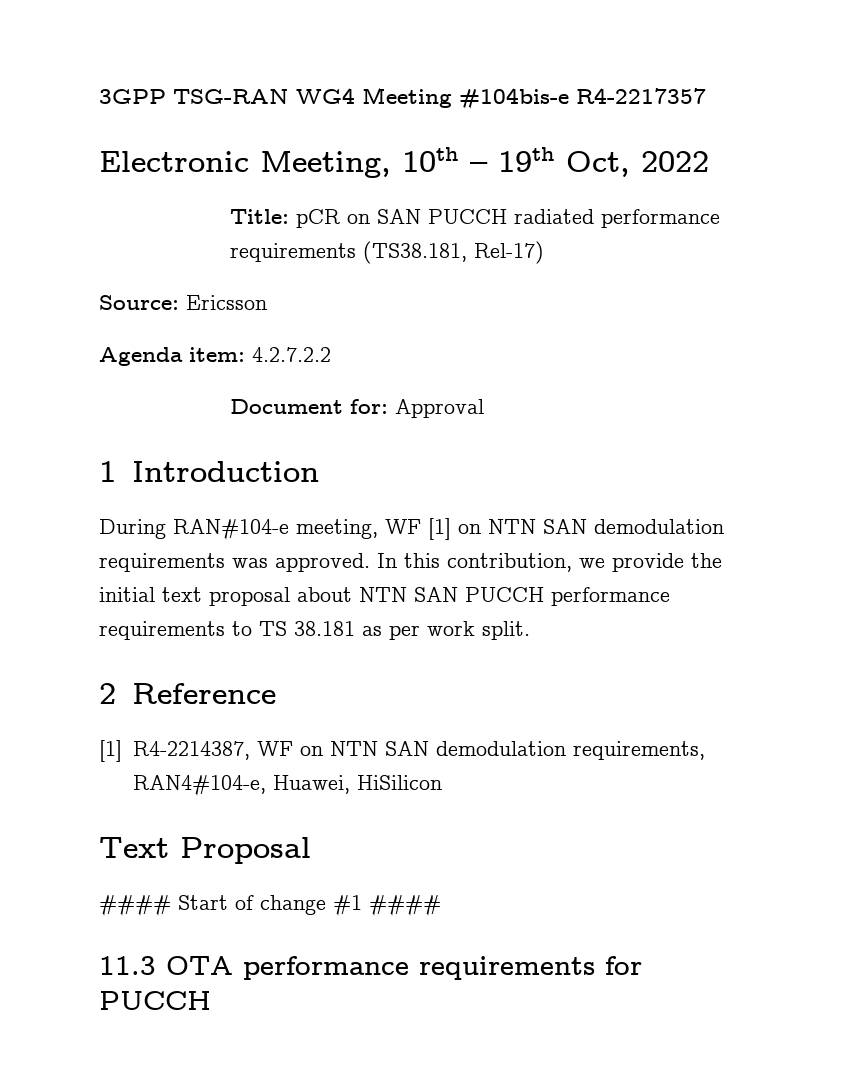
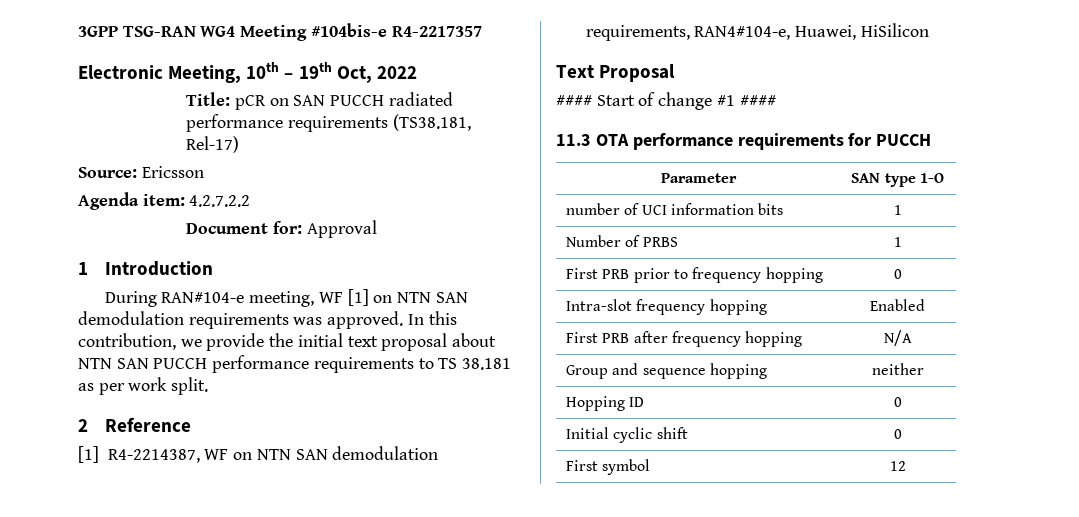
(211, 1000) none -> [660,173,737,183] [851,173,944,187] [565,203,784,215] [893,205,902,215] [565,235,678,247] [893,237,902,247] [565,267,823,283] [893,269,902,279] [565,299,767,315] [870,299,925,311] [565,331,803,347] [883,330,912,346] [565,363,767,379] [871,363,924,375] [565,396,645,411] [893,397,902,407] [565,427,688,443] [893,429,902,439] [565,459,651,475] [889,461,906,471] // Parameter | SAN type 1-O // number of UCI information bits | 1 // Number of PRBS | 1 // First PRB prior to frequency hopping | 0 // Intra-slot frequency hopping | Enabled // First PRB after frequency hopping | N/A // Group and sequence hopping | neither // Hopping ID | 0 // Initial cyclic shift | 0 // First symbol | 12

